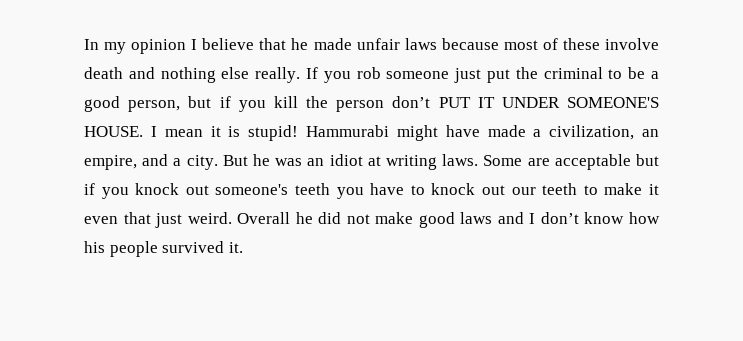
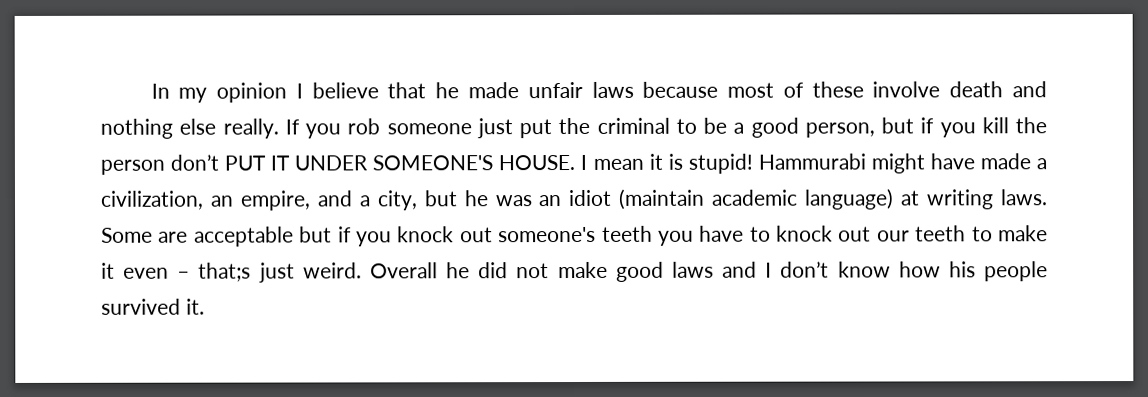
[186,155,248,170] city. But -> [376,190,458,211] city, but
(363, 160) none -> [618,188,895,210] (maintain academic language)
[123,212,151,224] that -> [177,262,252,282] – that;s

